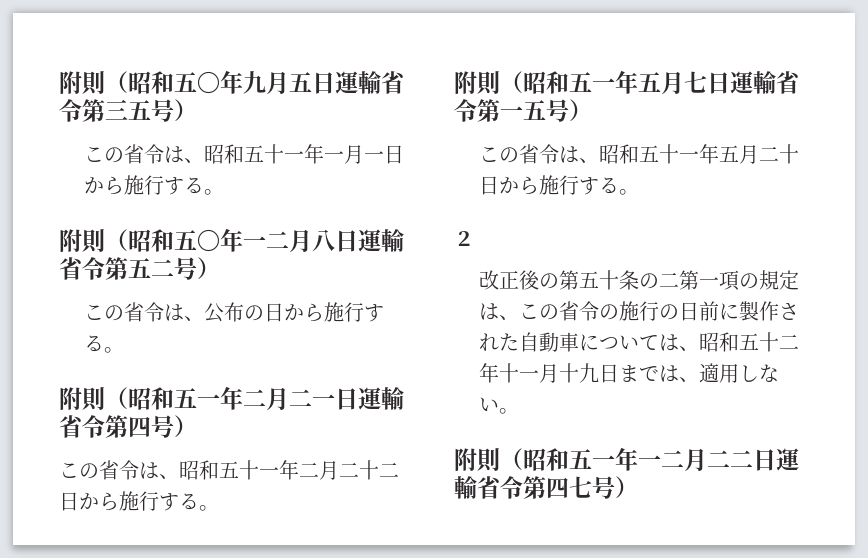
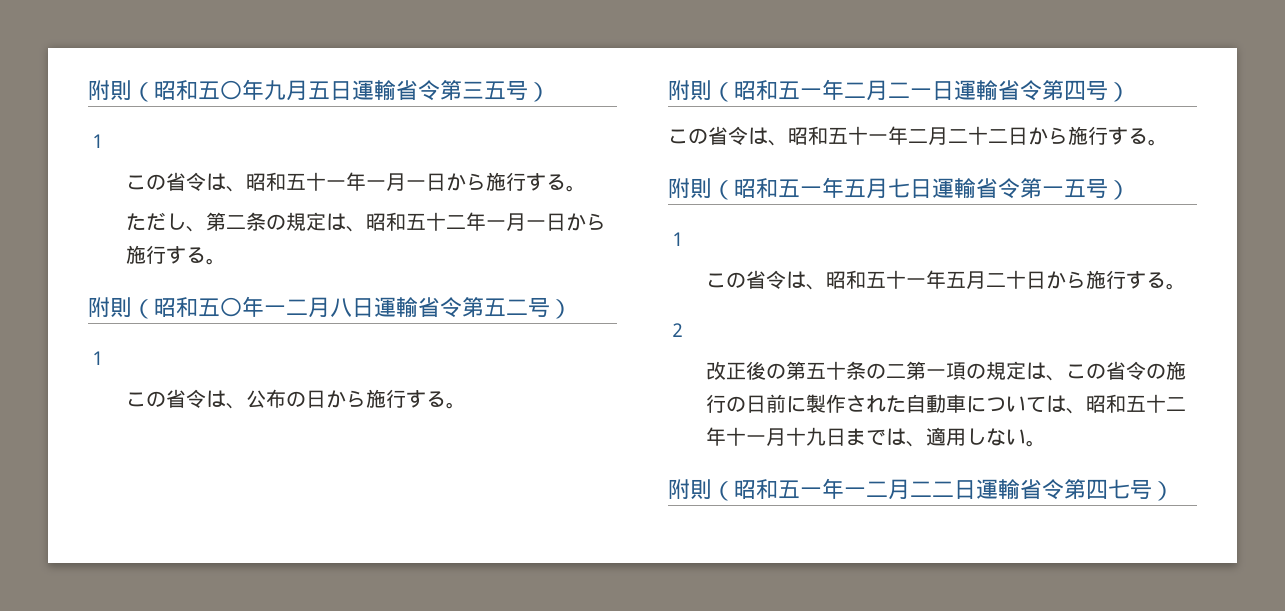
(197, 110) none -> [88,134,107,148] // １
(224, 192) none -> [125,212,606,232] [125,245,226,265] // ただし、第二条の規定は、昭和五十二年一月一日から施行する。
(220, 268) none -> [88,351,107,365] // １
(592, 110) none -> [668,232,687,246] // １

